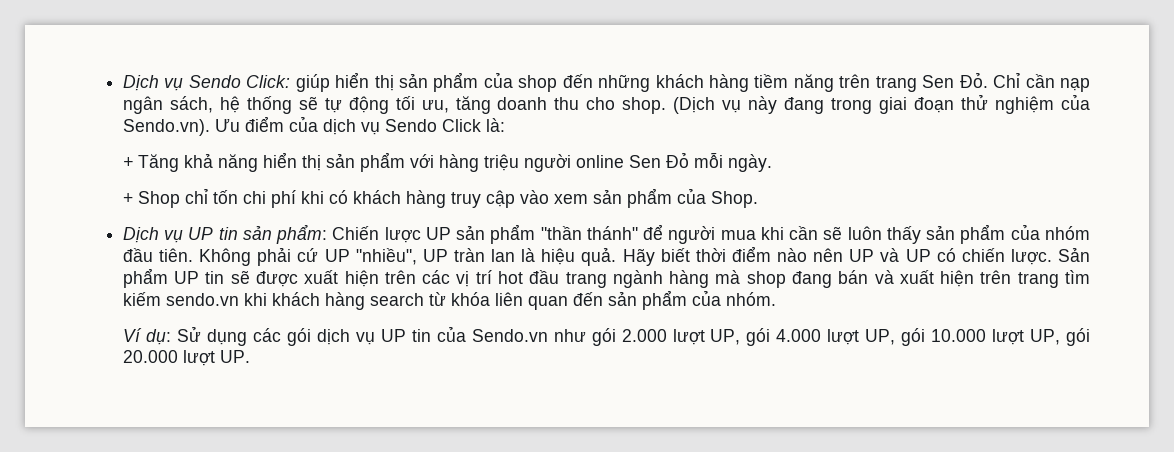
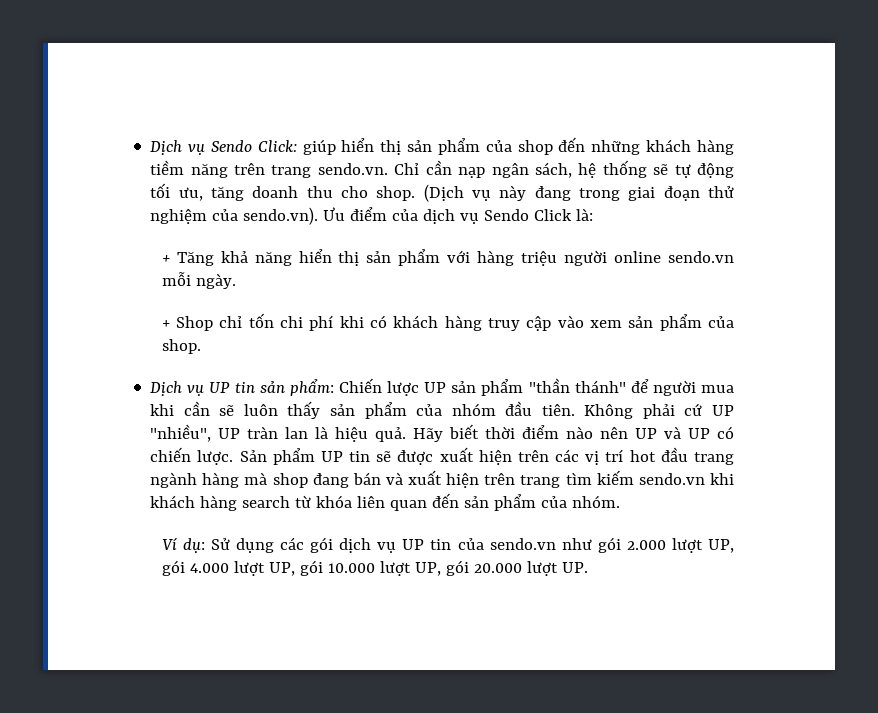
[922,72,988,88] Sen Đỏ. -> [317,163,388,175] sendo.vn.
[122,119,210,136] Sendo.vn). -> [243,207,319,225] sendo.vn).
[629,152,690,168] Sen Đỏ -> [668,251,735,263] sendo.vn
[711,191,759,208] Shop. -> [161,339,201,354] shop.
[471,329,548,342] Sendo.vn -> [489,538,556,550] sendo.vn

